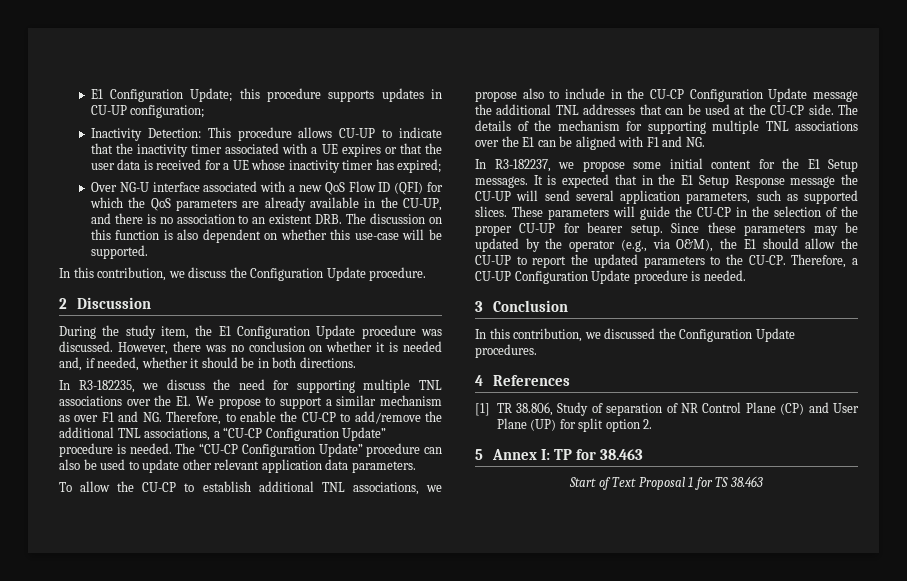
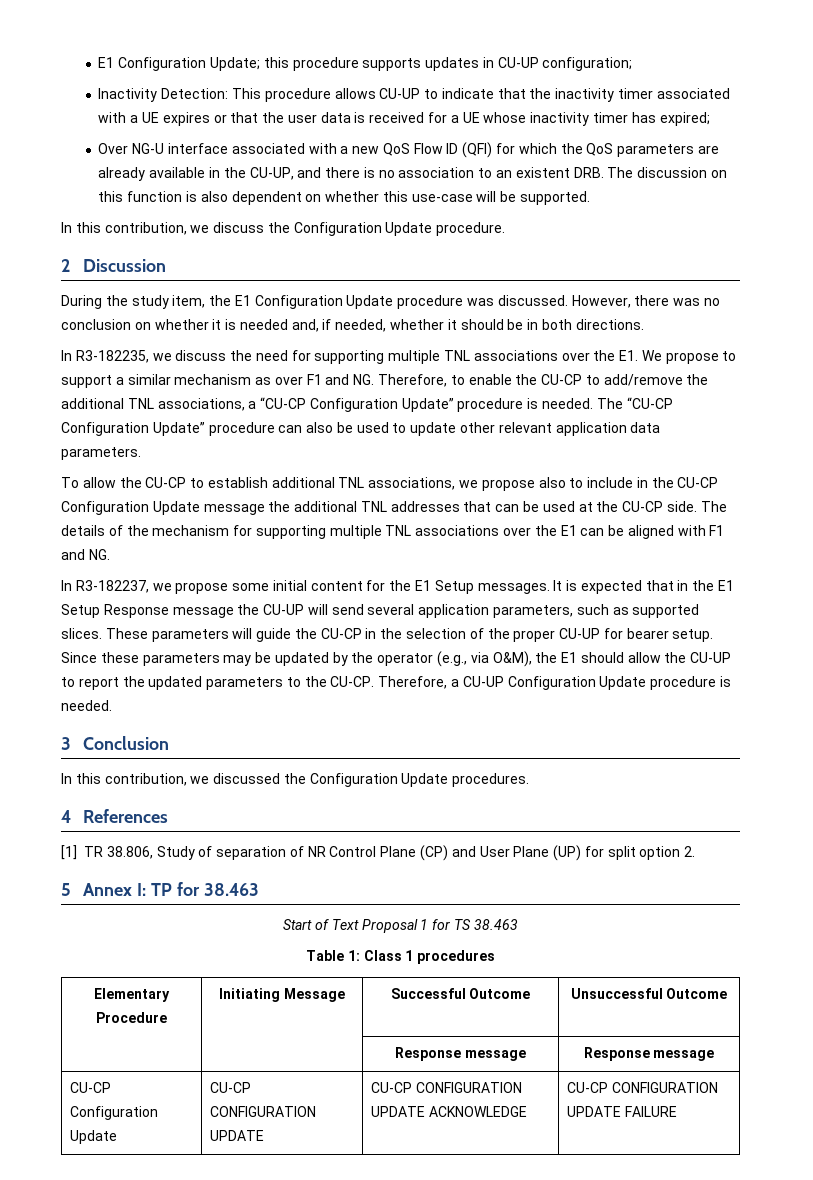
(763, 481) none -> [305,950,496,964] [94,988,170,1002] [96,1012,167,1023] [219,988,345,1002] [390,988,531,999] [570,988,728,999] [395,1047,526,1061] [583,1047,715,1061] [70,1082,112,1093] [70,1106,159,1120] [70,1130,118,1144] [210,1082,252,1093] [210,1106,317,1117] [210,1130,265,1141] [371,1082,522,1093] [371,1106,527,1117] [567,1082,718,1093] [567,1106,677,1117] // Table 1: Class 1 procedures // Elementary Procedure | Initiating Message | Successful Outcome | Unsuccessful Outcome // | | Response message | Response message // CU-CP Configuration Update | CU-CP CONFIGURATION UPDATE | CU-CP CONFIGURATION UPDATE ACKNOWLEDGE | CU-CP CONFIGURATION UPDATE FAILURE

